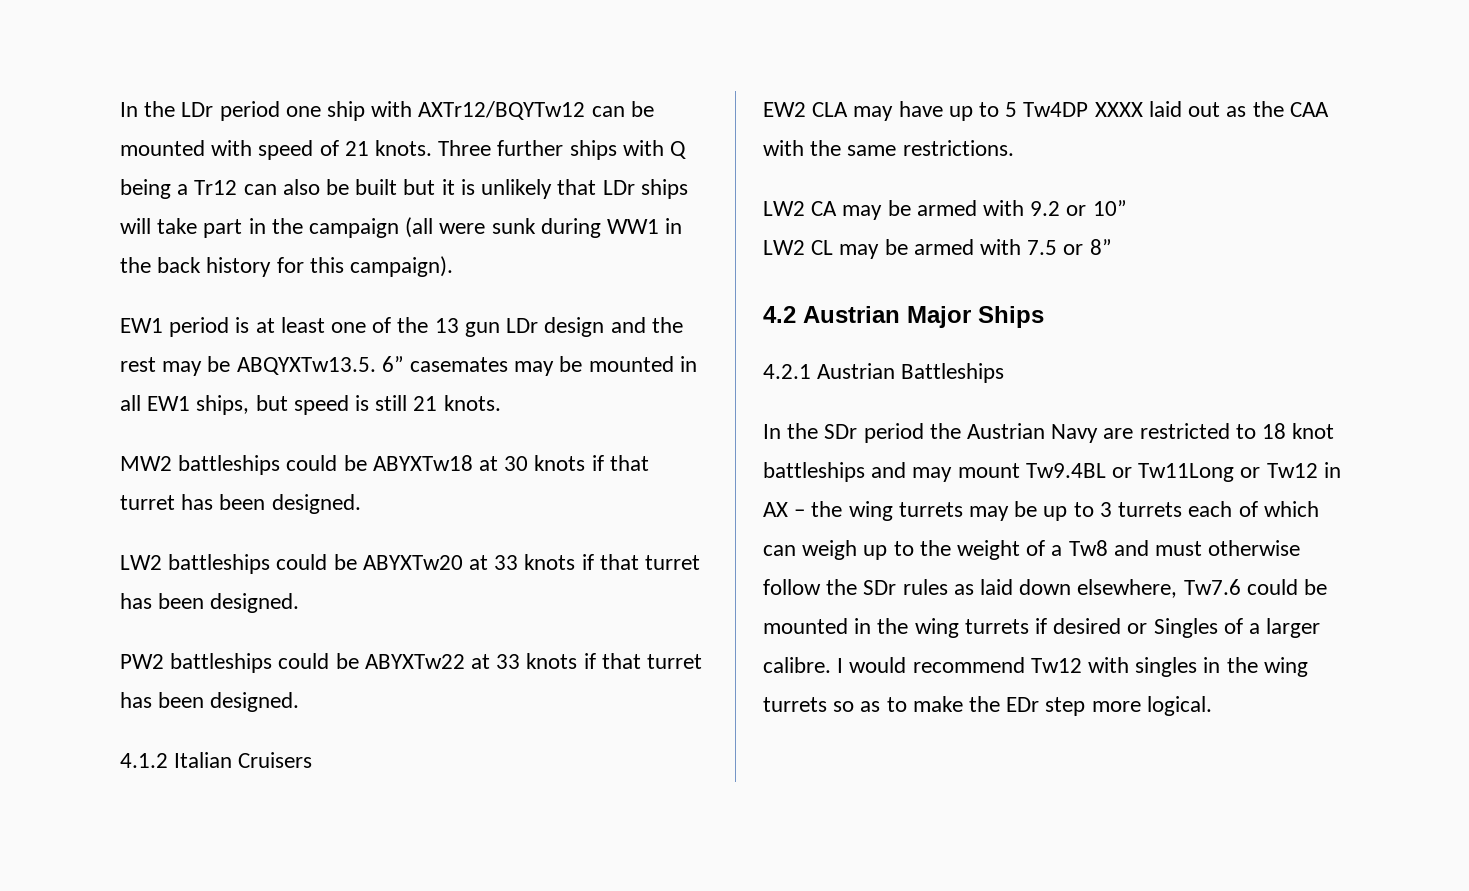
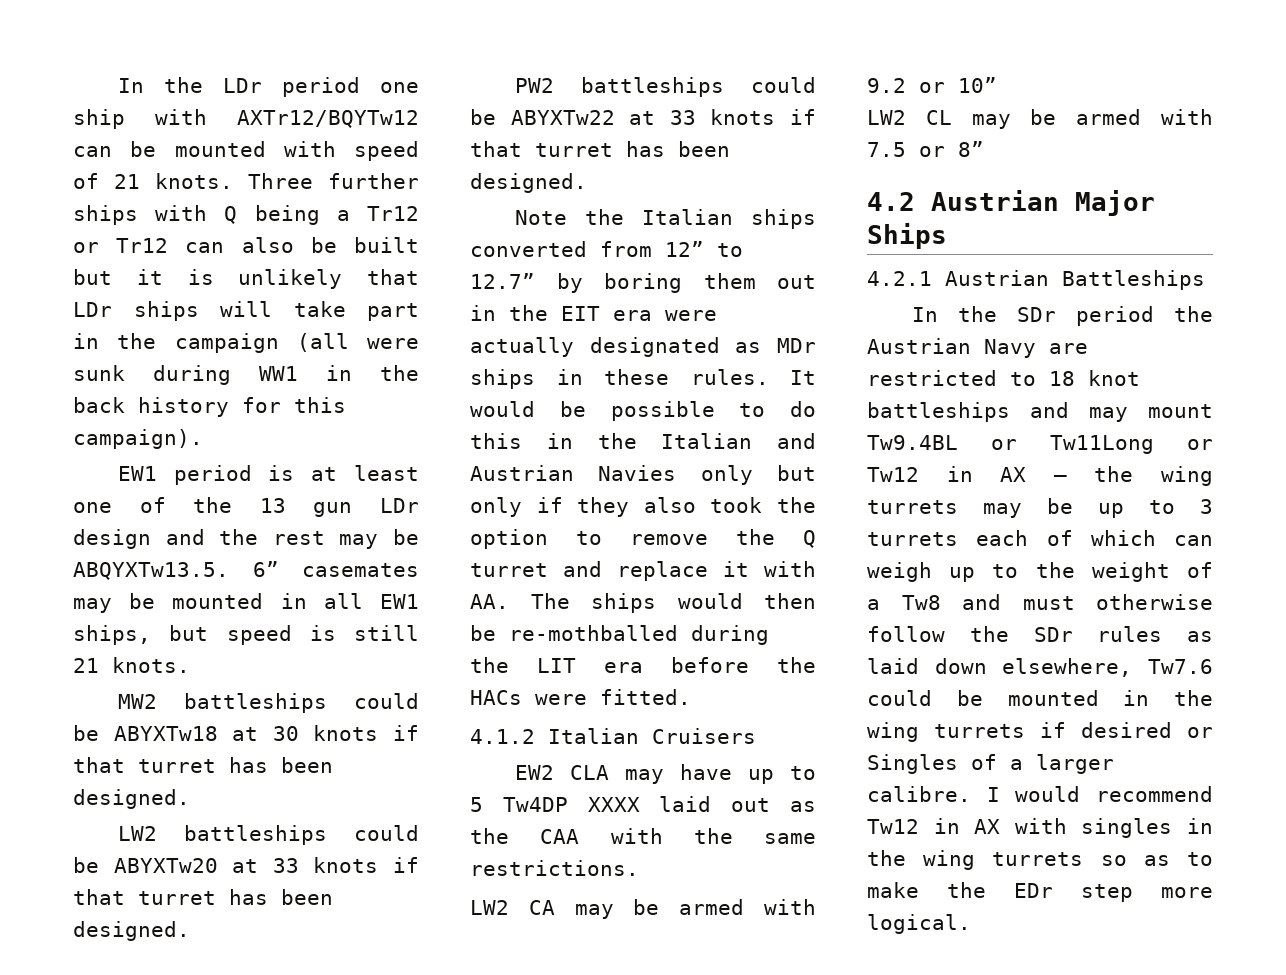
(238, 187) none -> [73,238,169,253] or Tr12
(300, 702) none -> [514,209,816,229] [470,241,743,257] [470,273,816,293] [470,305,717,321] [470,337,816,357] [470,369,816,389] [470,401,816,421] [470,433,816,449] [470,465,816,485] [470,497,816,517] [470,529,816,549] [470,561,816,581] [470,593,816,613] [470,625,769,645] [470,657,816,673] [470,689,691,705] // Note the Italian ships converted from 12” to 12.7” by boring them out in the EIT era were actually designated as MDr ships in these rules. It would be possible to do this in the Italian and Austrian Navies only but only if they also took the option to remove the Q turret and replace it with AA. The ships would then be re-mothballed during the LIT era before the HACs were fitted.
(1082, 665) none -> [933,818,1001,834] in AX

